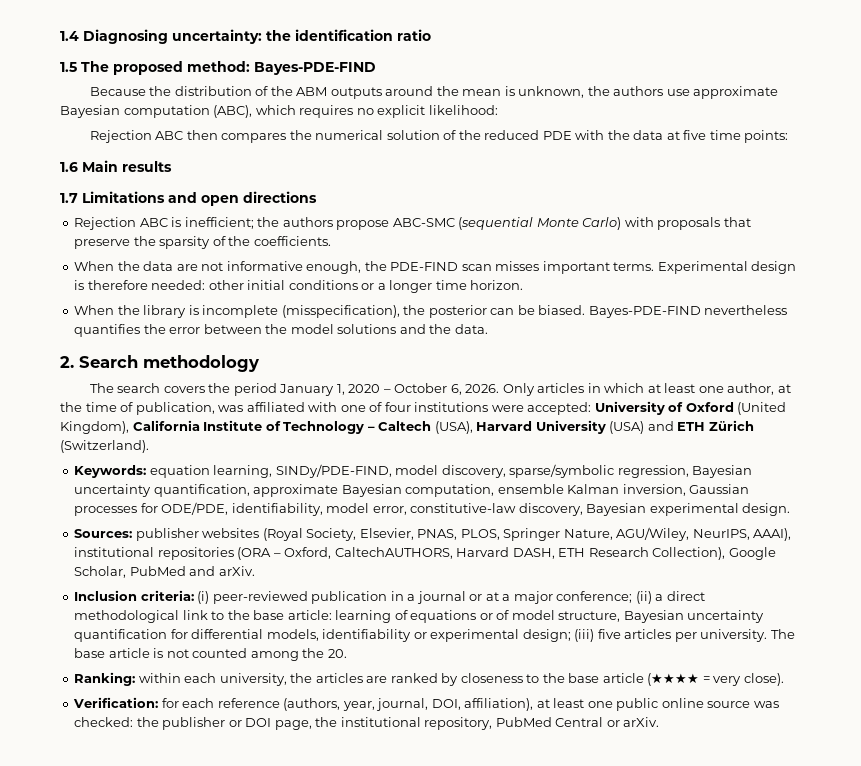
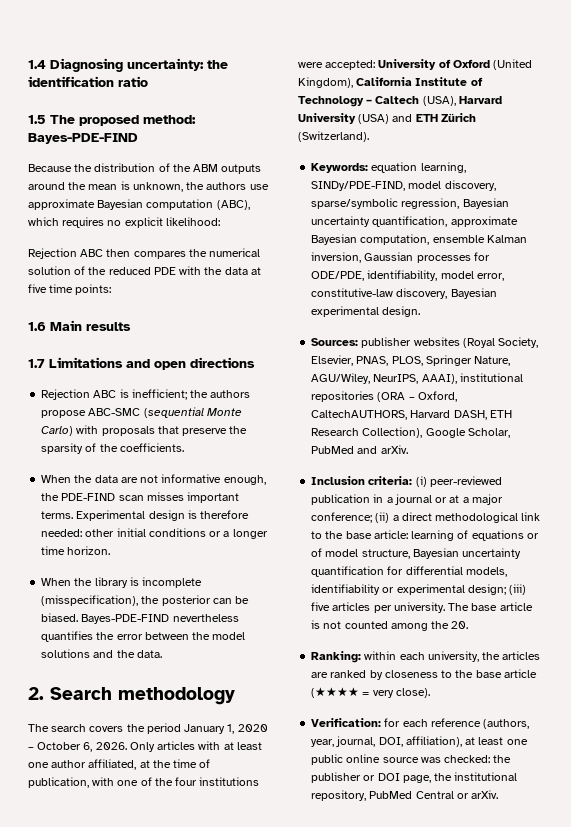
[587,383,775,395] in which at least one author, -> [198,741,262,750] [28,759,137,770] with at least one author affiliated,
[218,402,305,412] was affiliated -> (89, 782) none
(383, 407) none -> [154,778,173,786] the

